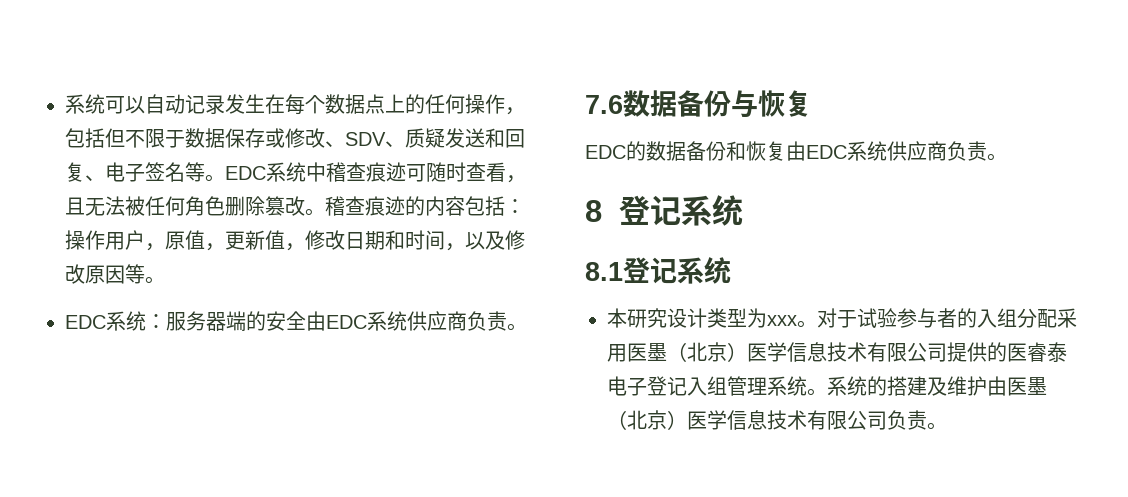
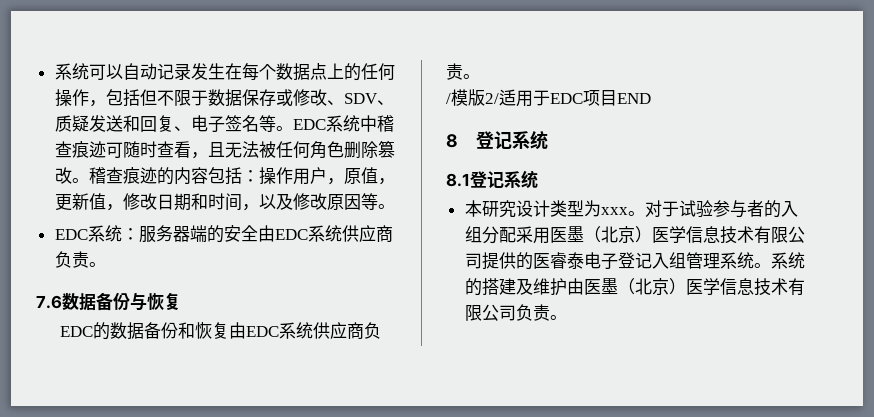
(1007, 157) none -> [446,89,651,107] // /模版2/适用于EDC项目END

